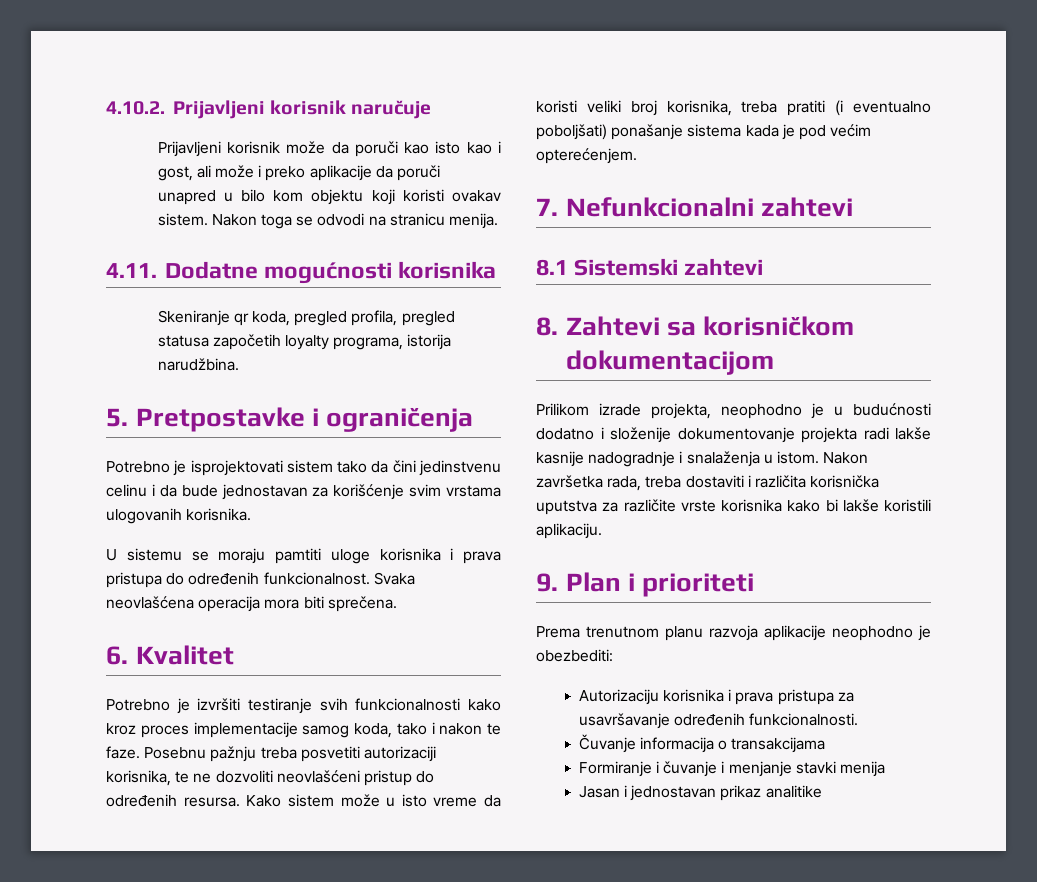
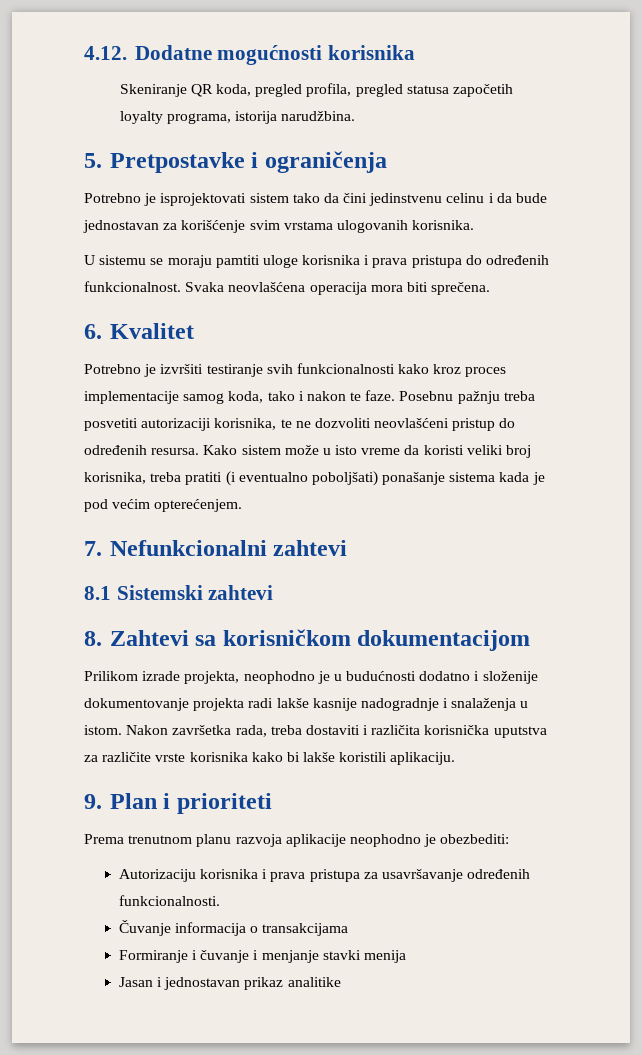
[106,100,432,119] [157,141,502,157] [157,165,440,181] [157,189,502,205] [157,213,498,229] [106,263,157,278] 4.10.2. Prijavljeni korisnik naručuje // Prijavljeni korisnik može da poruči kao isto kao i gost, ali može i preko aplikacije da poruči unapred u bilo kom objektu koji koristi ovakav sistem. Nakon toga se odvodi na stranicu menija. // 4.11. -> [84,46,127,60] 4.12.
[233,313,249,326] qr -> [190,84,213,97] QR

